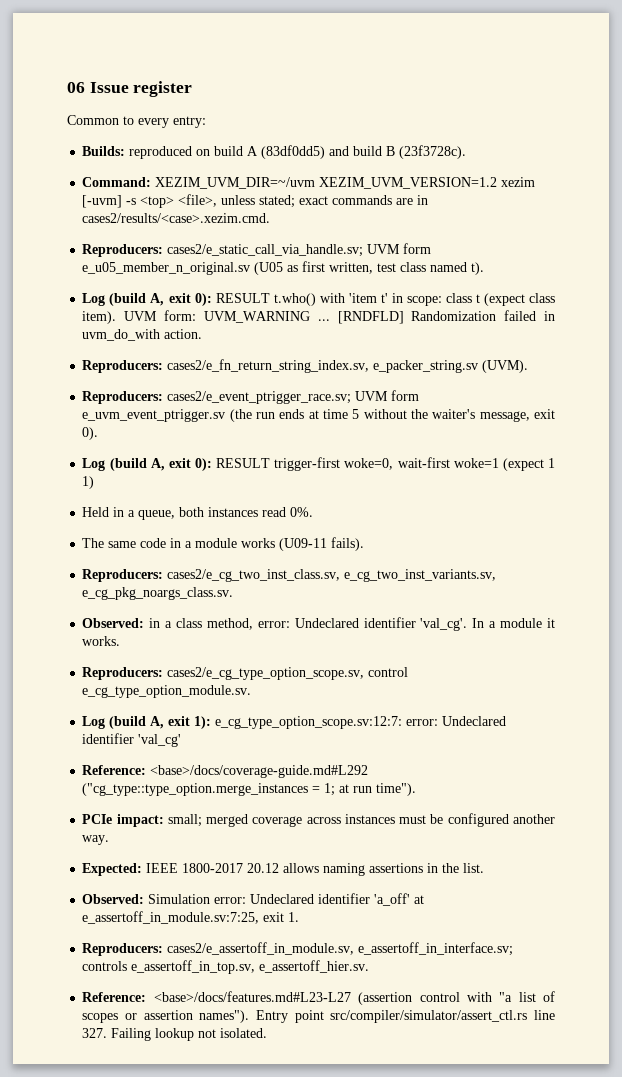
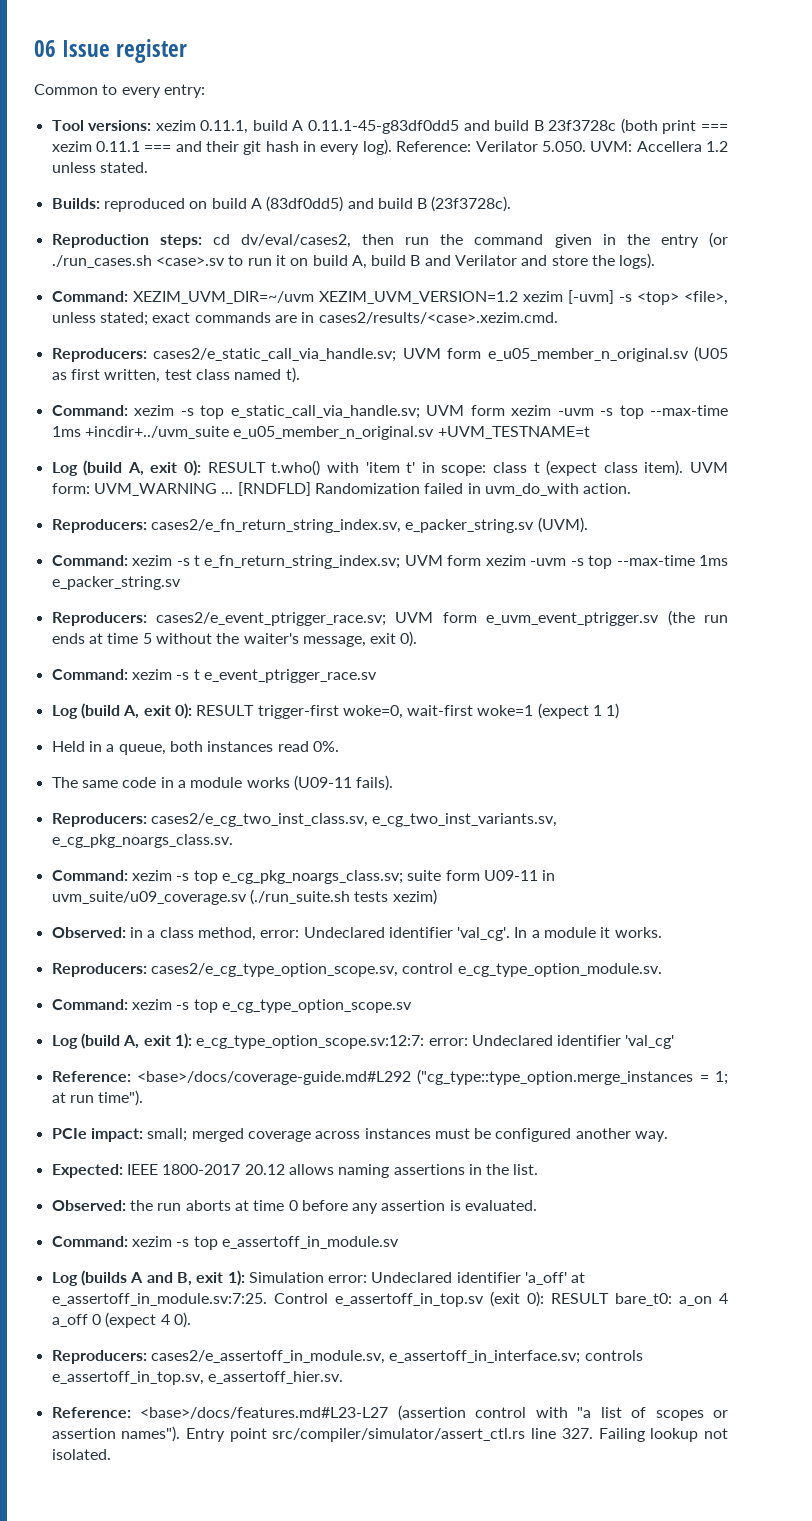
(206, 122) none -> [51,118,729,134] [51,139,729,155] [51,162,148,173] // Tool versions: xezim 0.11.1, build A 0.11.1-45-g83df0dd5 and build B 23f3728c (both print === xezim 0.11.1 === and their git hash in every log). Reference: Verilator 5.050. UVM: Accellera 1.2 unless stated.
(467, 152) none -> [51,232,728,248] [51,253,656,269] // Reproduction steps: cd dv/eval/cases2, then run the command given in the entry (or ./run_cases.sh <case>.sv to run it on build A, build B and Verilator and store the logs).
(485, 268) none -> [51,405,728,419] [51,426,590,440] // Command: xezim -s top e_static_call_via_handle.sv; UVM form xezim -uvm -s top --max-time 1ms +incdir+../uvm_suite e_u05_member_n_original.sv +UVM_TESTNAME=t
(529, 366) none -> [51,555,729,569] [51,576,181,590] // Command: xezim -s t e_fn_return_string_index.sv; UVM form xezim -uvm -s top --max-time 1ms e_packer_string.sv
(99, 433) none -> [51,669,377,683] // Command: xezim -s t e_event_ptrigger_race.sv
(234, 593) none -> [51,870,556,884] [51,889,437,905] // Command: xezim -s top e_cg_pkg_noargs_class.sv; suite form U09-11 in uvm_suite/u09_coverage.sv (./run_suite.sh tests xezim)
(252, 691) none -> [51,999,412,1013] // Command: xezim -s top e_cg_type_option_scope.sv
(145, 899) none -> [129,1200,538,1214] [51,1236,399,1250] [51,1270,245,1286] the run aborts at time 0 before any assertion is evaluated. // Command: xezim -s top e_assertoff_in_module.sv // Log (builds A and B, exit 1):
[82,911,300,924] e_assertoff_in_module.sv:7:25, exit 1. -> [51,1291,728,1307] [51,1312,191,1328] e_assertoff_in_module.sv:7:25. Control e_assertoff_in_top.sv (exit 0): RESULT bare_t0: a_on 4 a_off 0 (expect 4 0).

